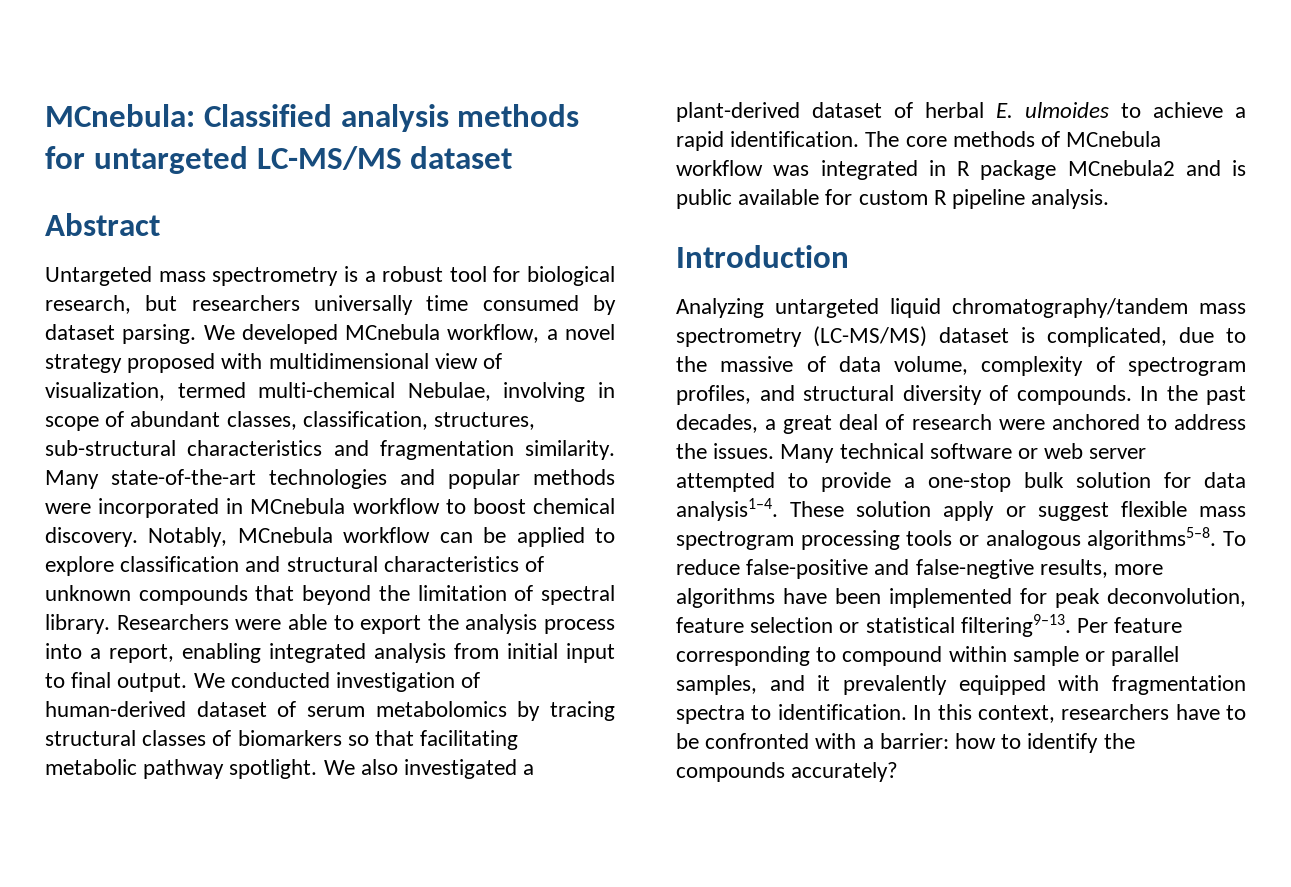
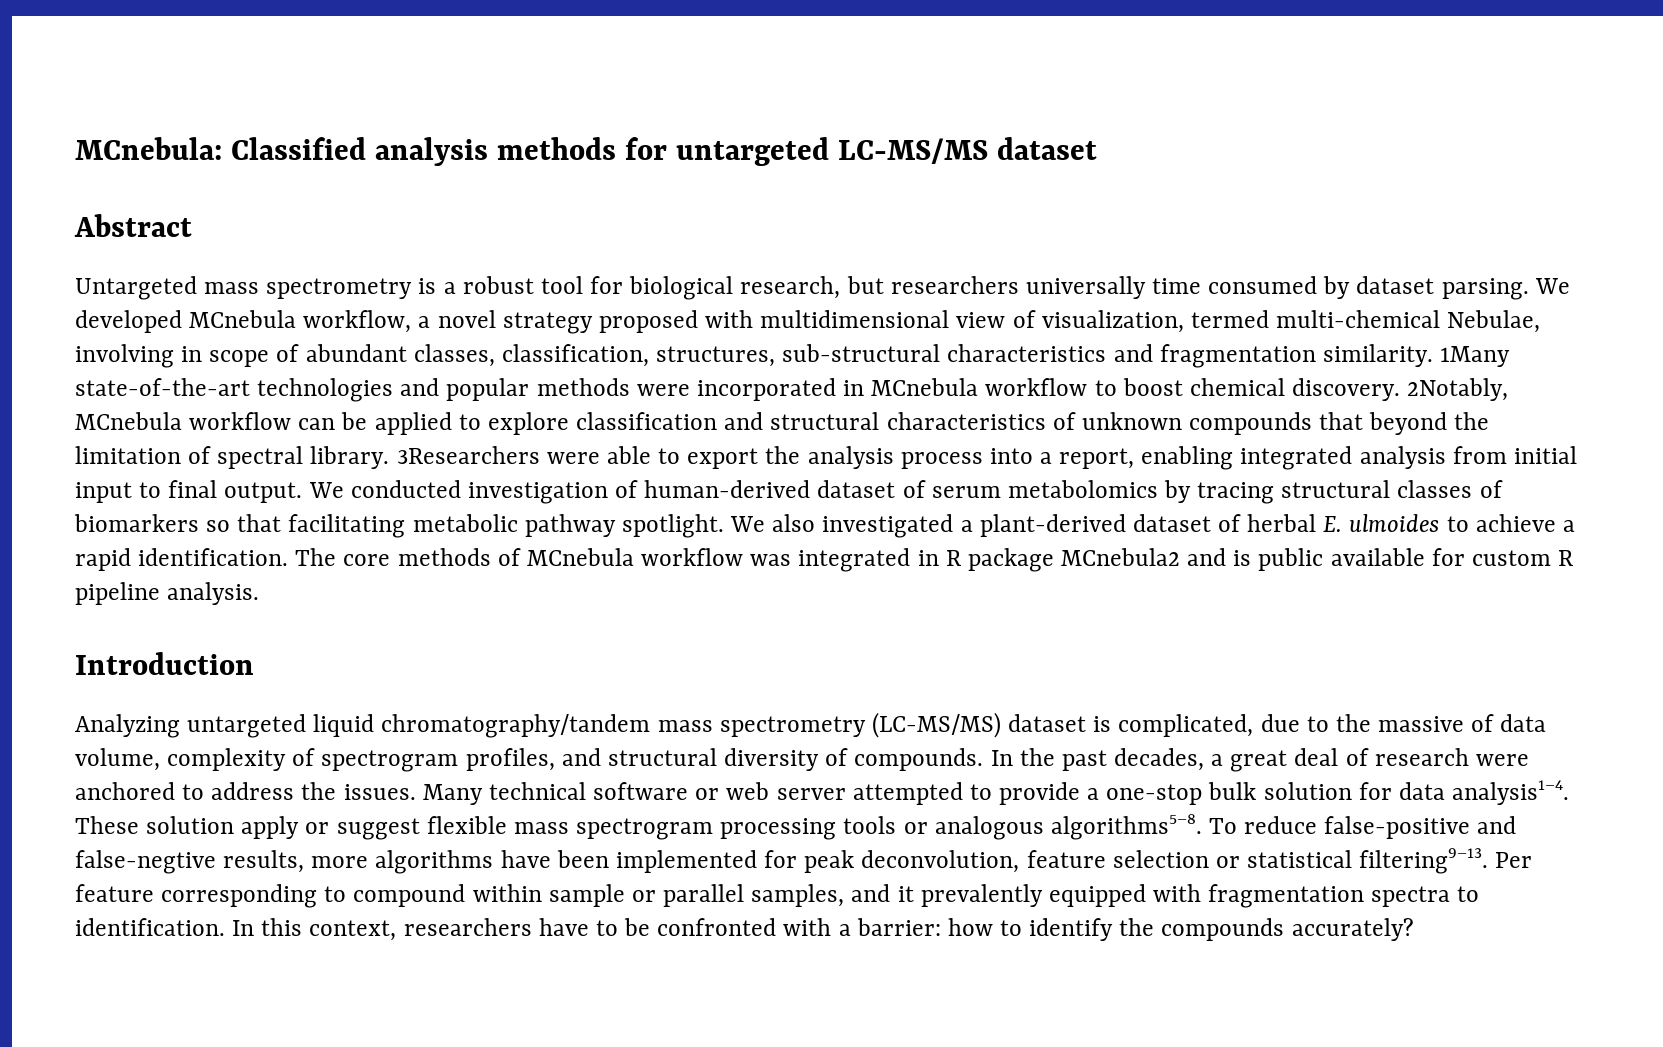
[45,470,99,489] Many -> [1440,346,1511,367] 1Many
[148,527,228,547] Notably, -> [1407,378,1509,401] 2Notably,
[116,614,229,630] Researchers -> [396,446,540,464] 3Researchers

